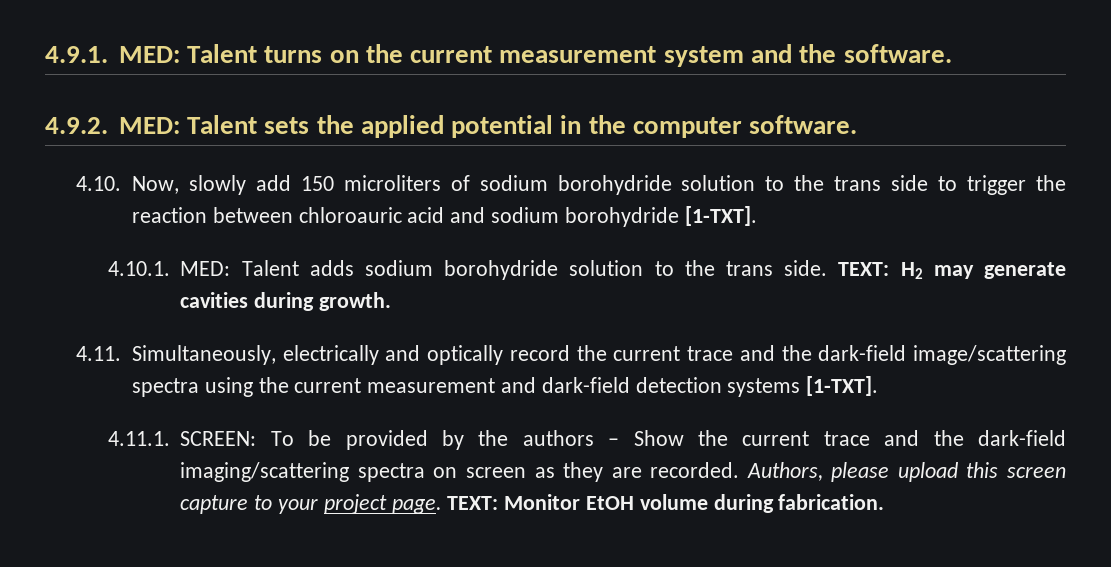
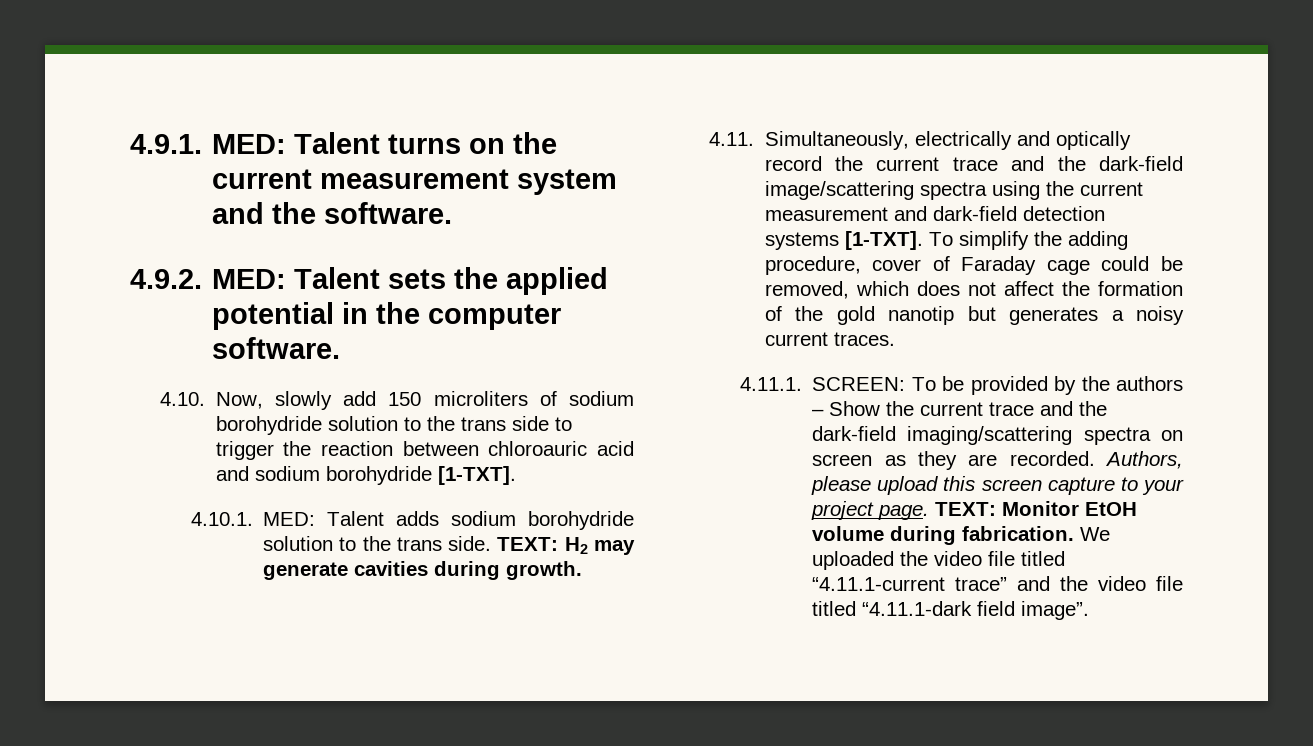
(879, 386) none -> [928,231,1128,250] [764,256,1183,275] [764,281,1183,299] [764,306,1184,325] [764,332,895,346] To simplify the adding procedure, cover of Faraday cage could be removed, which does not affect the formation of the gold nanotip but generates a noisy current traces.
(885, 502) none -> [1080,527,1111,541] [812,551,1066,570] [812,576,1183,591] [812,601,1090,620] We uploaded the video file titled “4.11.1-current trace” and the video file titled “4.11.1-dark field image”.

